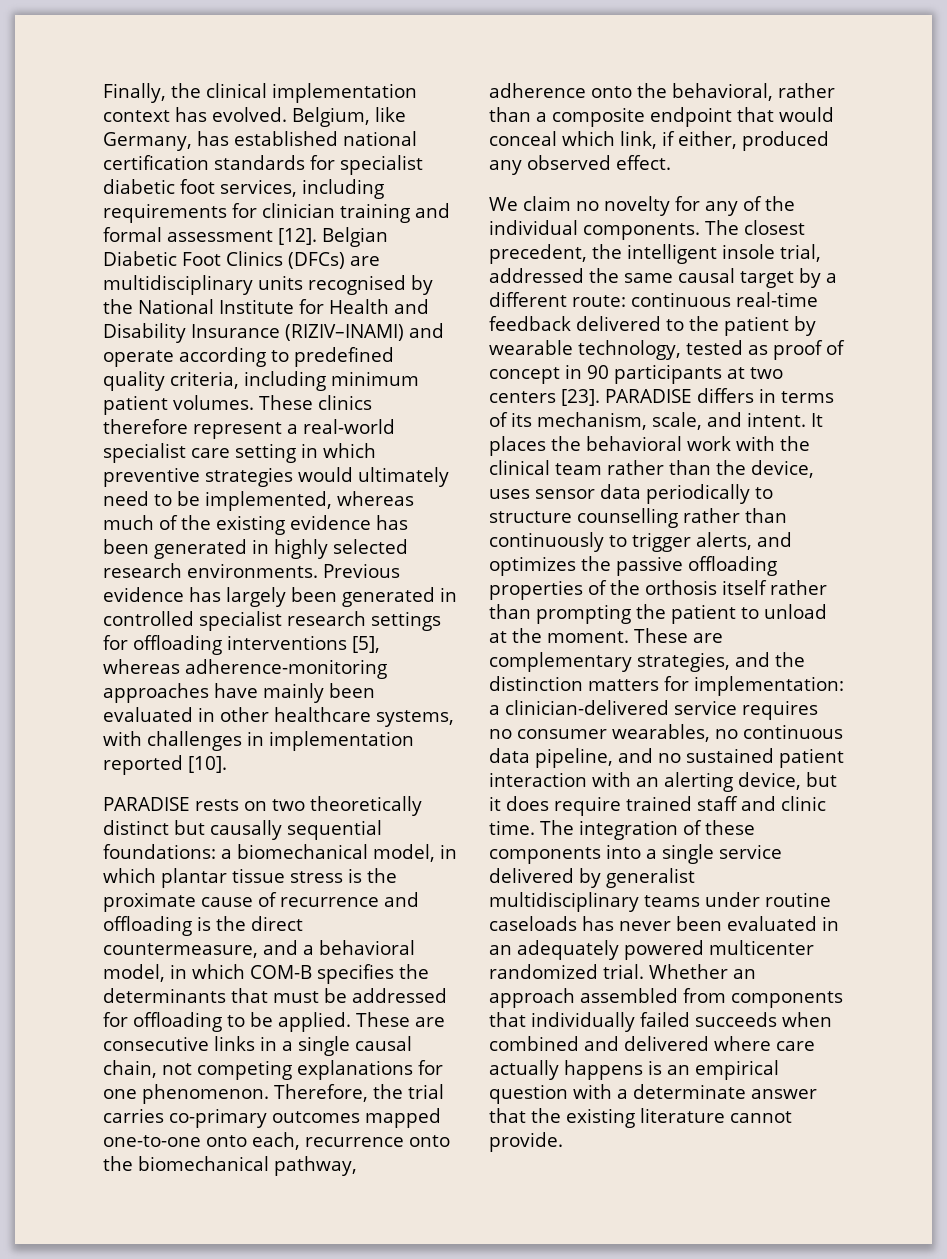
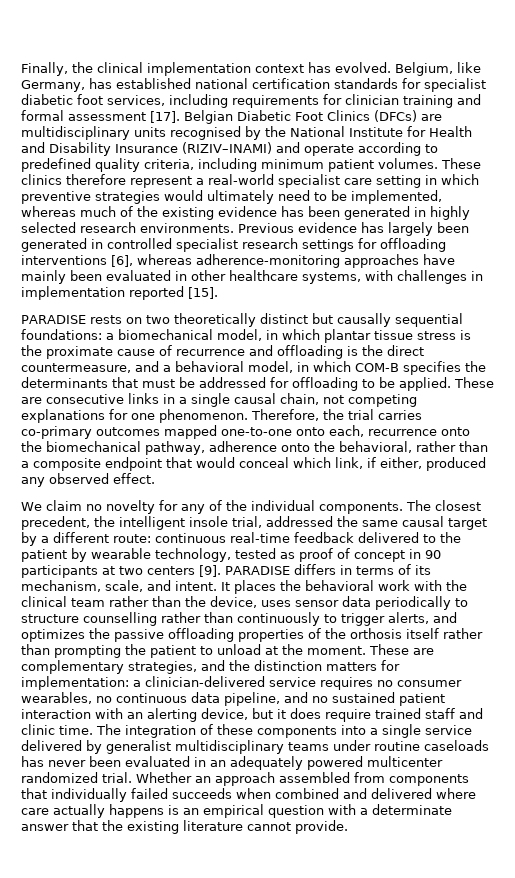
[278,228,317,245] [12]. -> [150,111,180,123] [17].
[352,636,380,653] [5], -> [111,255,133,267] [6],
[188,756,227,773] [10]. -> [188,287,218,299] [15].
[561,389,600,406] [23]. -> [199,565,221,577] [9].

